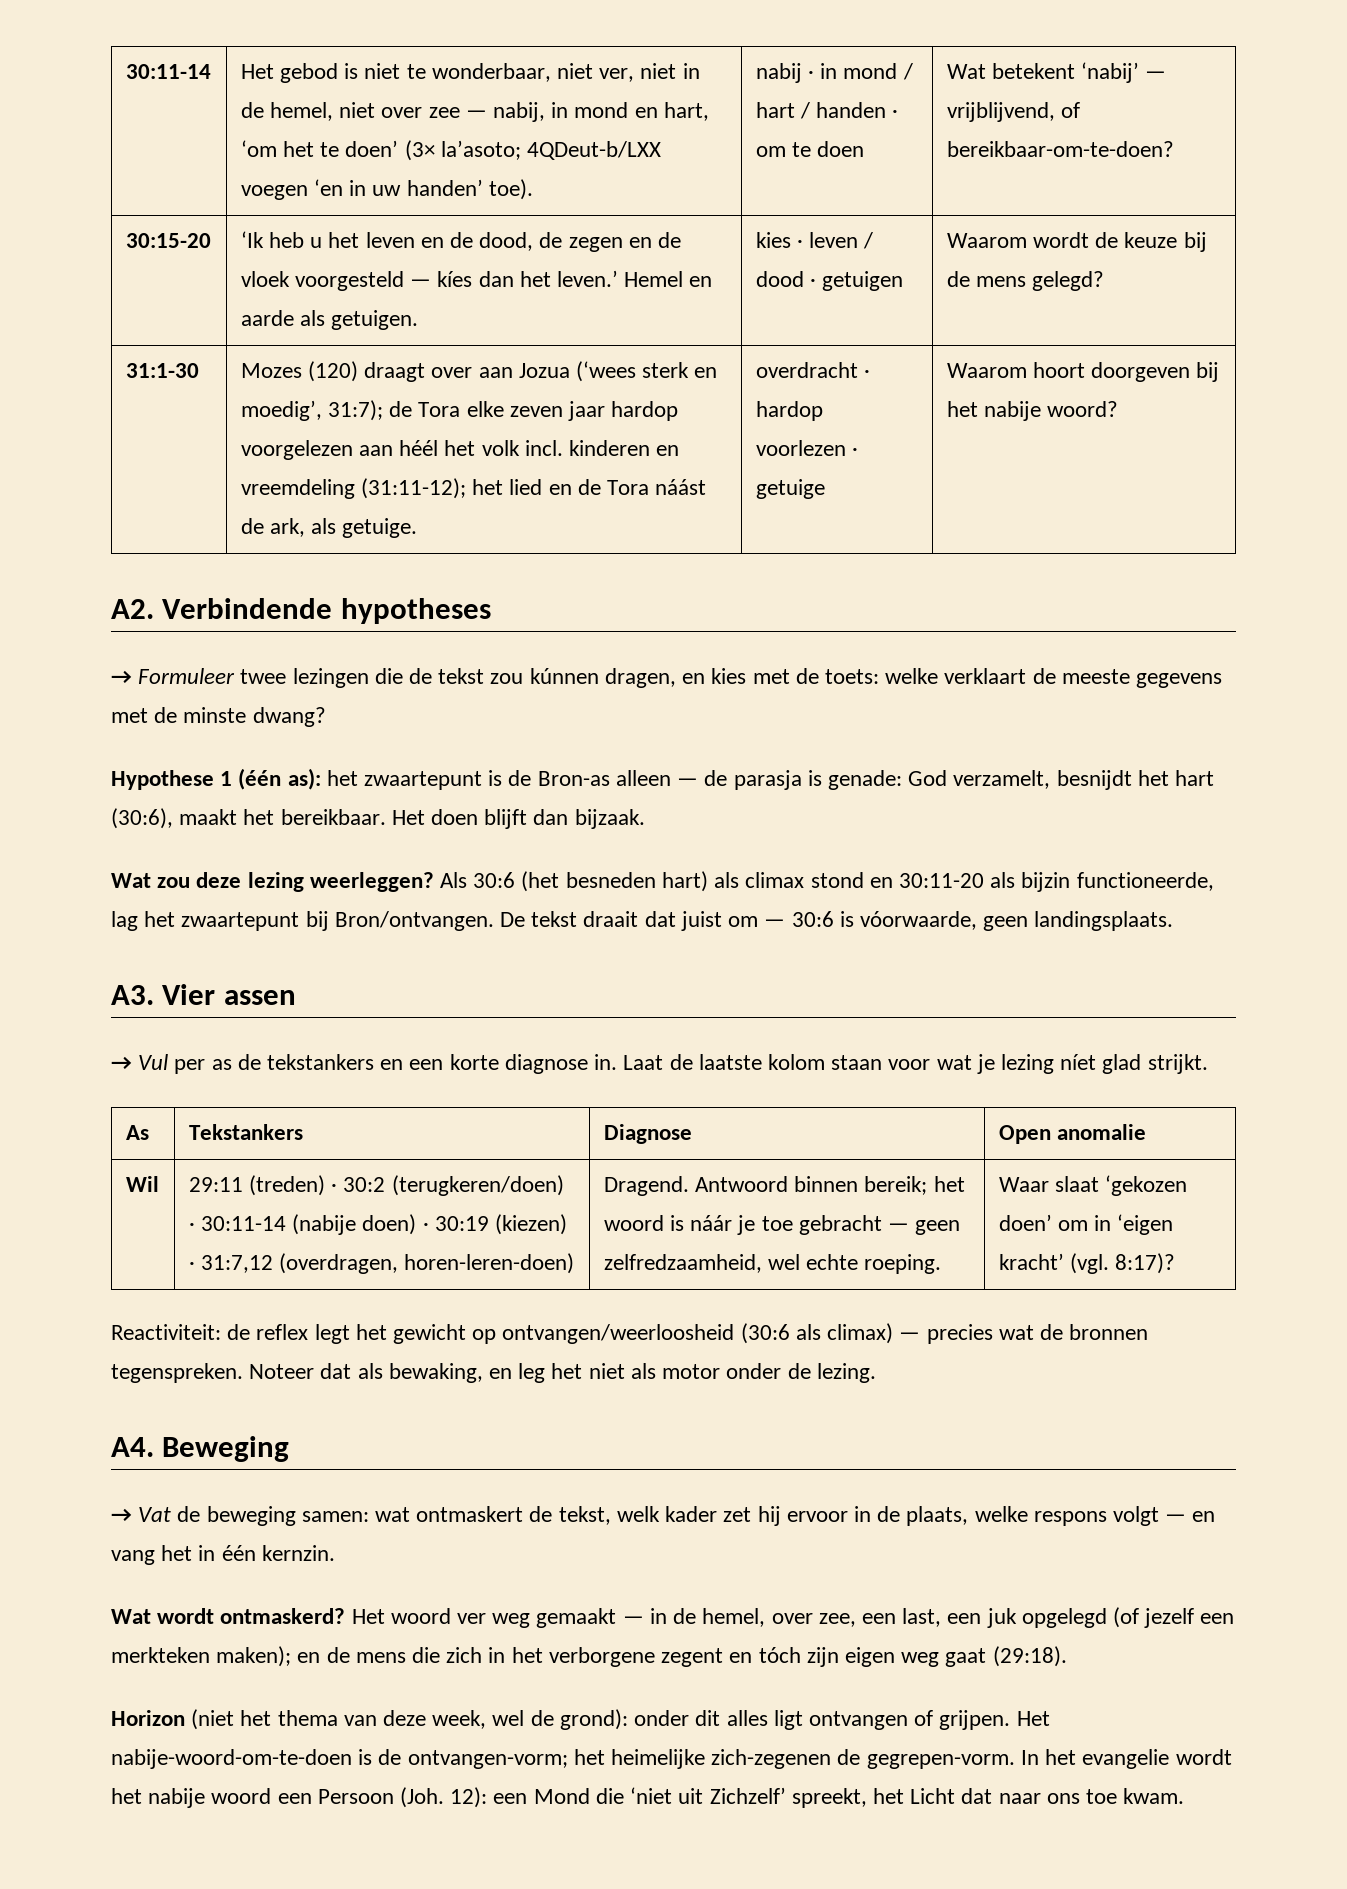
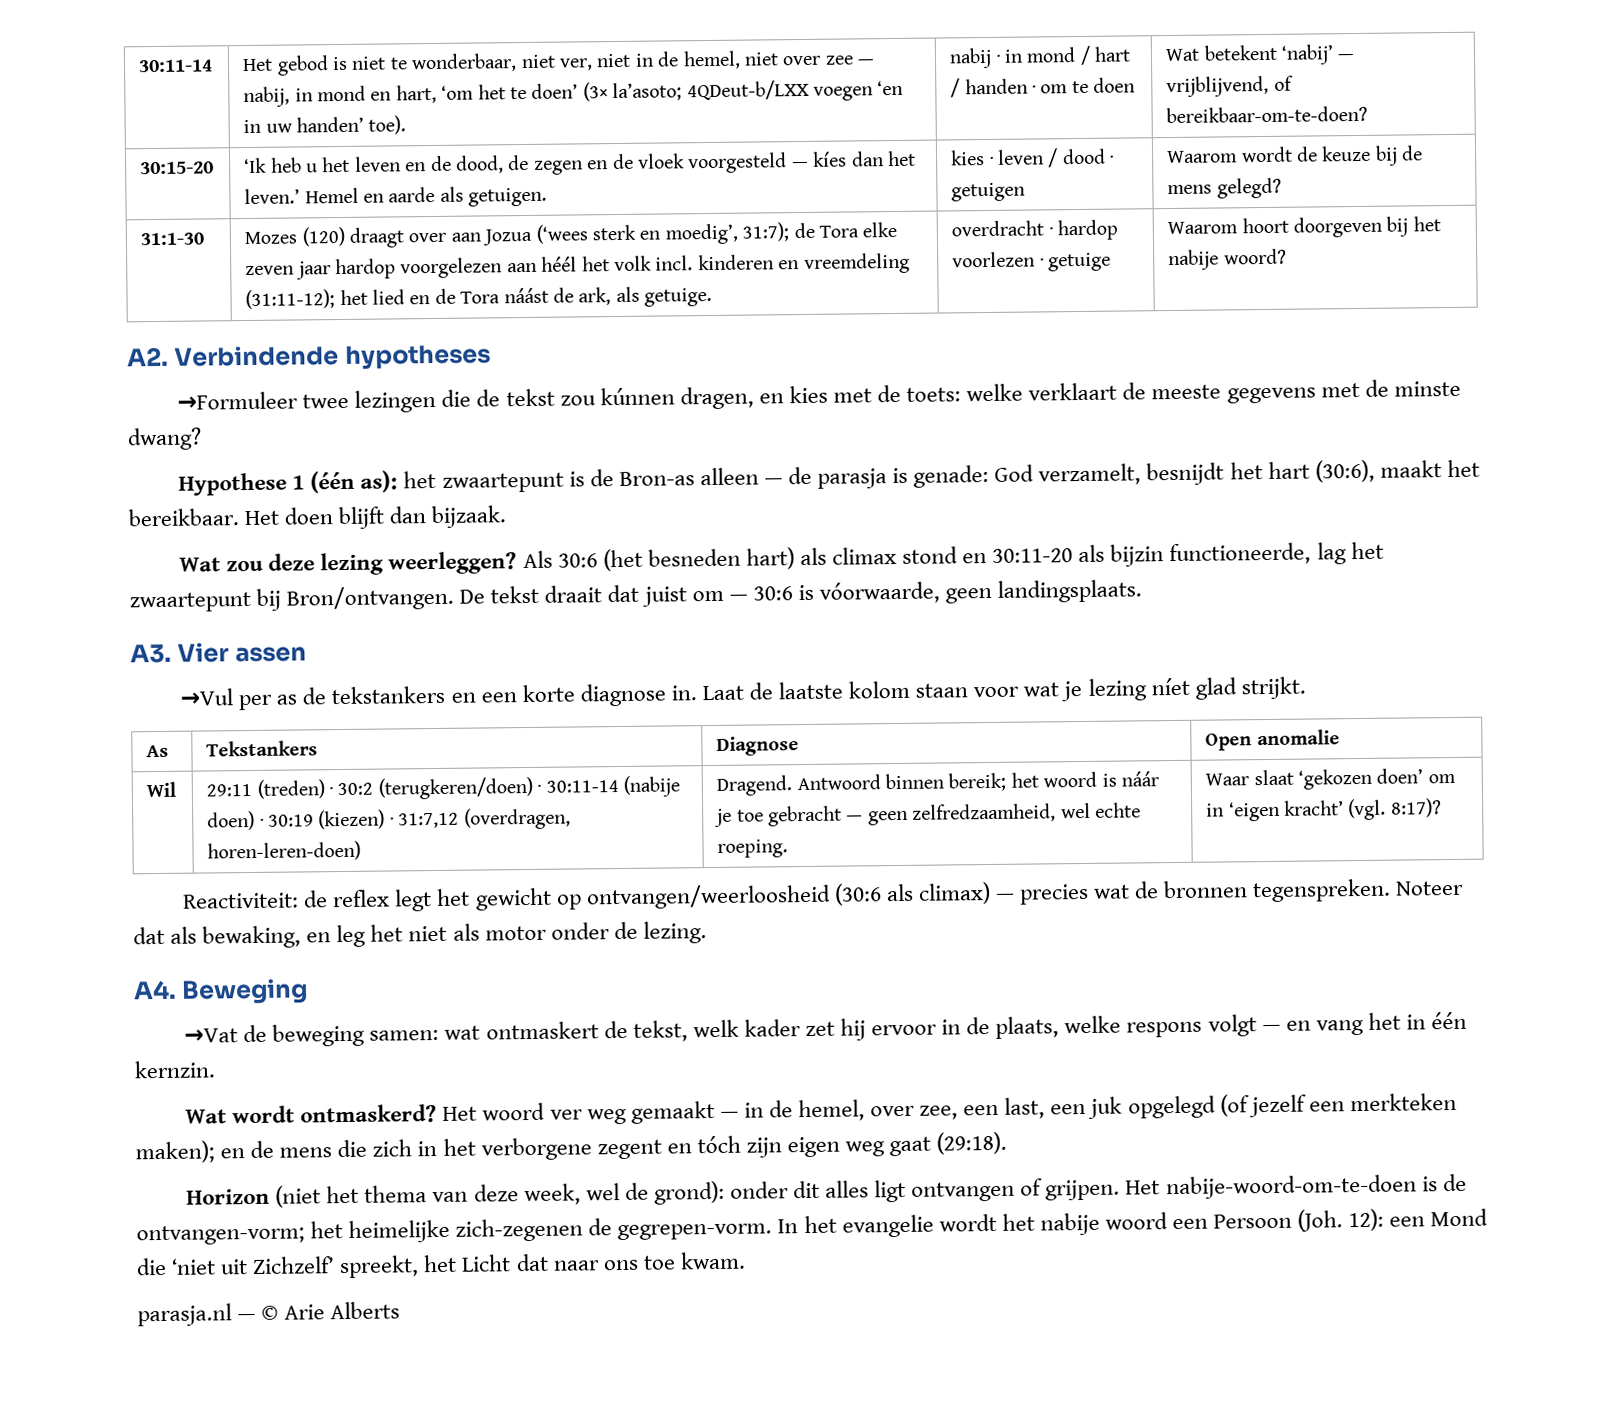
[111,668,236,684] → Formuleer -> [177,391,299,410] →Formuleer
[111,1054,169,1070] → Vul -> [180,688,234,706] →Vul
[111,1507,172,1522] → Vat -> [184,1028,239,1043] →Vat
(1185, 1796) none -> [137,1301,401,1327] // parasja.nl — © Arie Alberts

